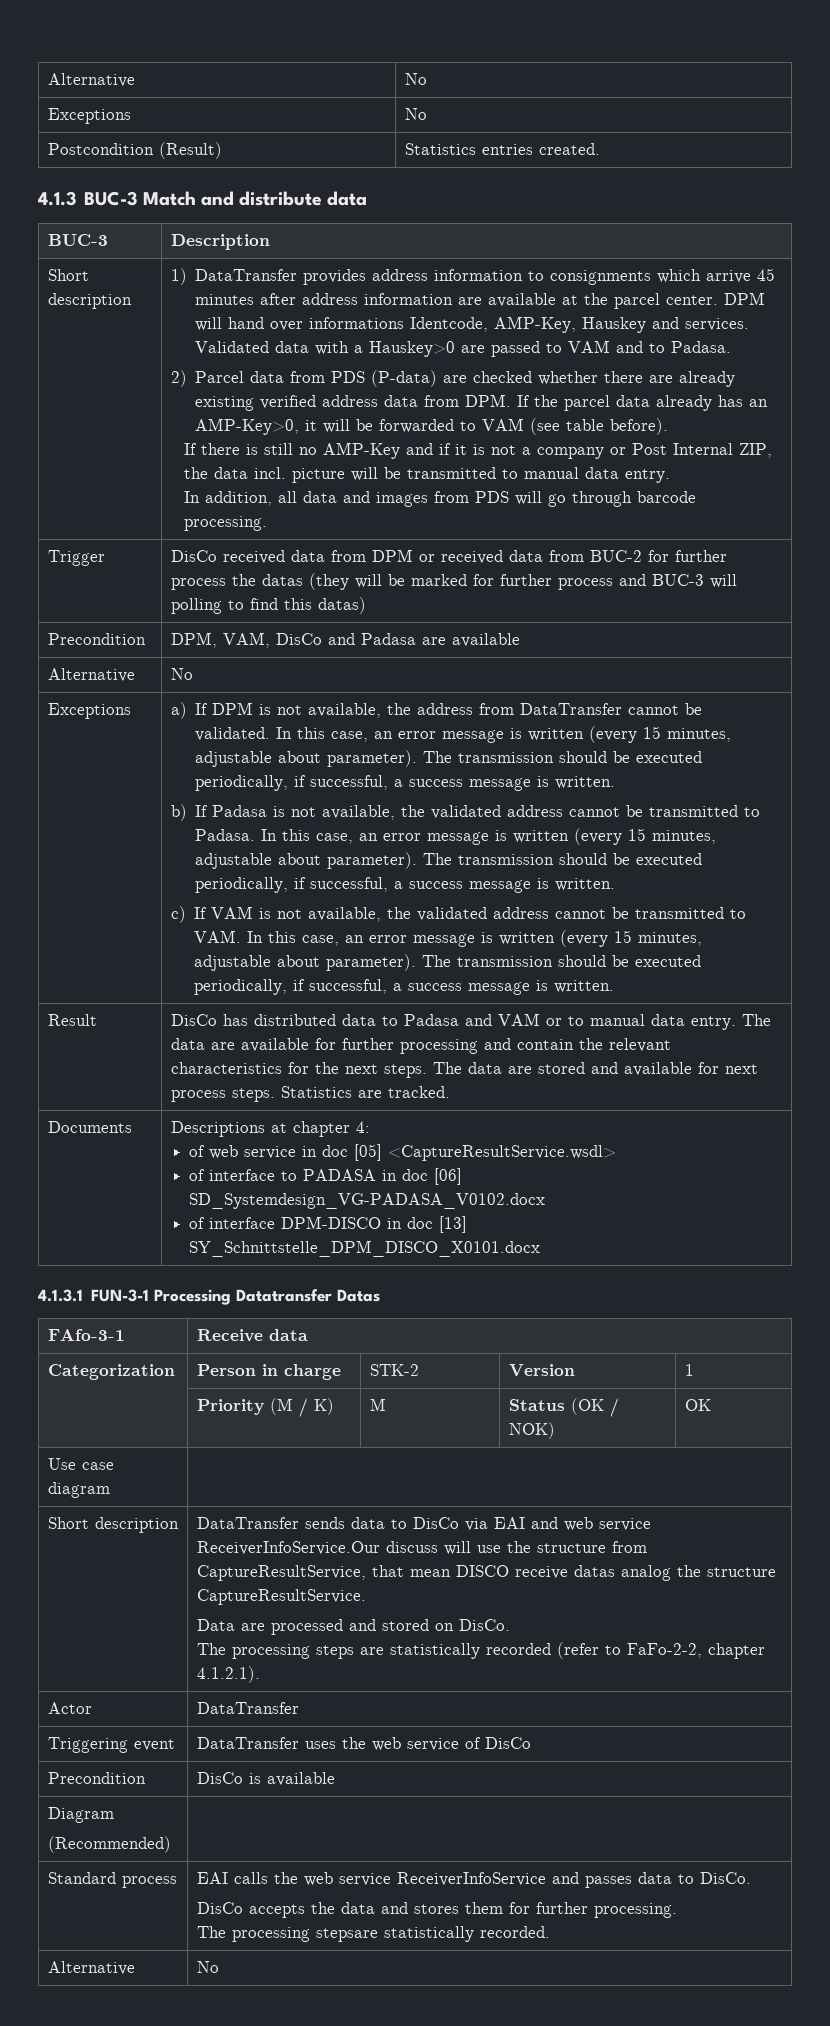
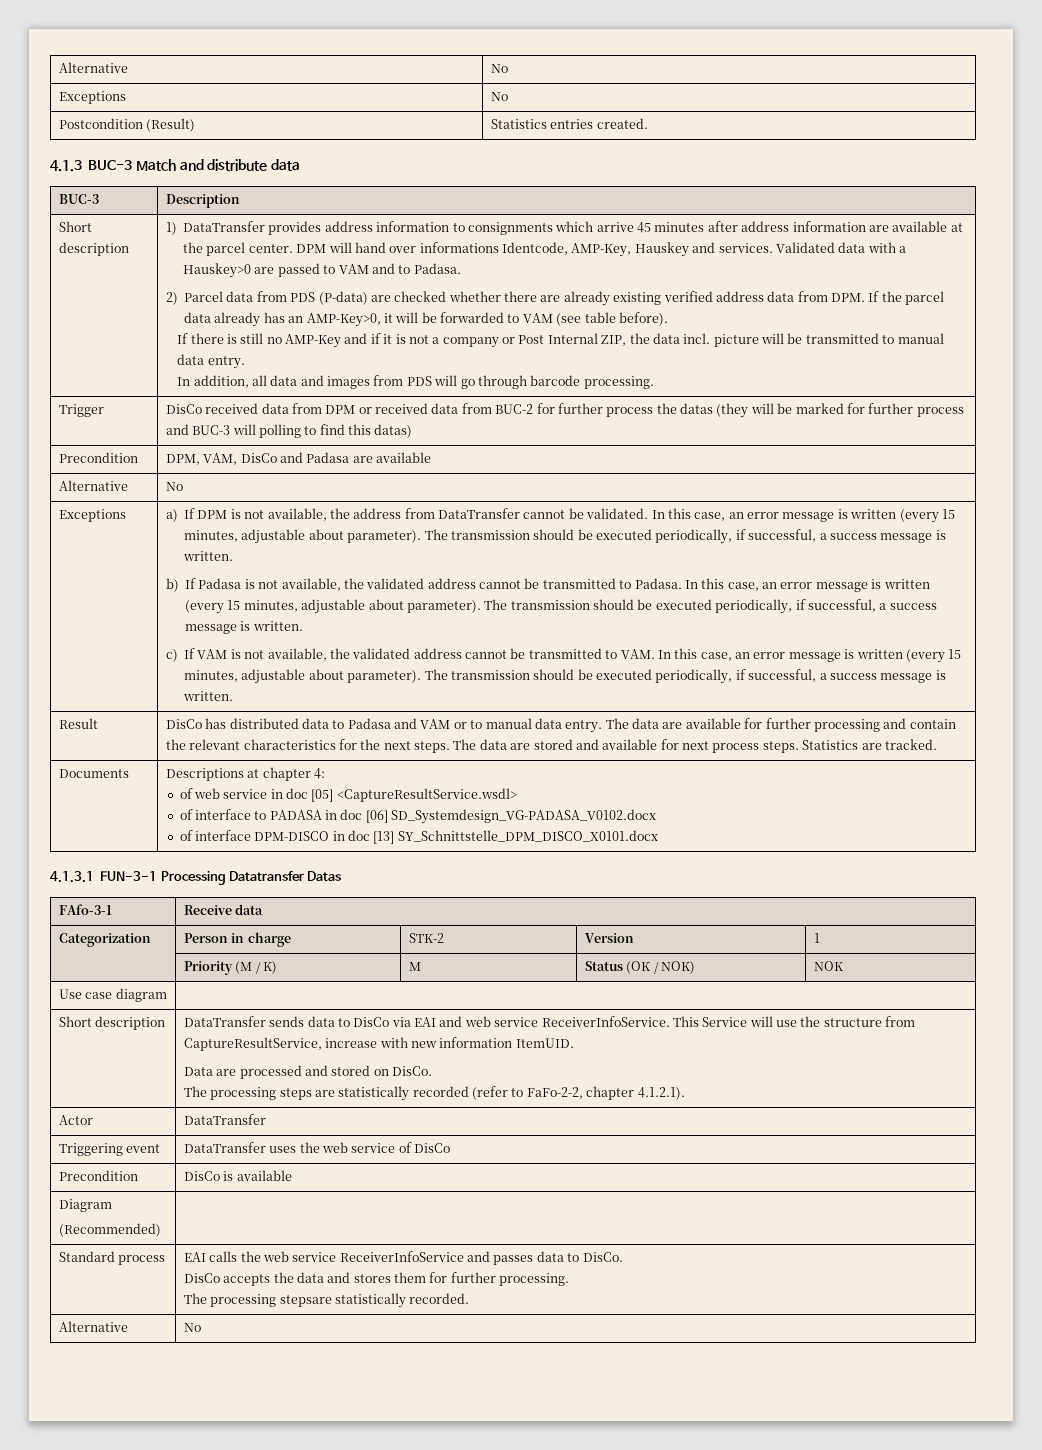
[684,1399,711,1411] OK -> [813,961,844,971] NOK
[196,1541,438,1555] ReceiverInfoService.Our discuss -> [541,1016,748,1027] ReceiverInfoService. This Service
[371,1565,776,1581] [196,1589,366,1605] that mean DISCO receive datas analog the structure CaptureResultService. -> [325,1037,574,1048] increase with new information ItemUID.

